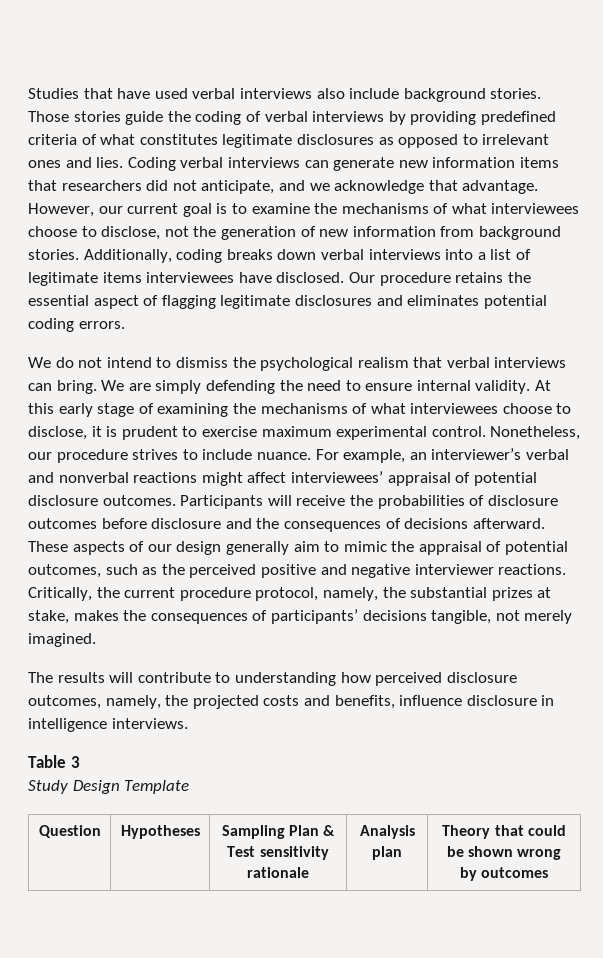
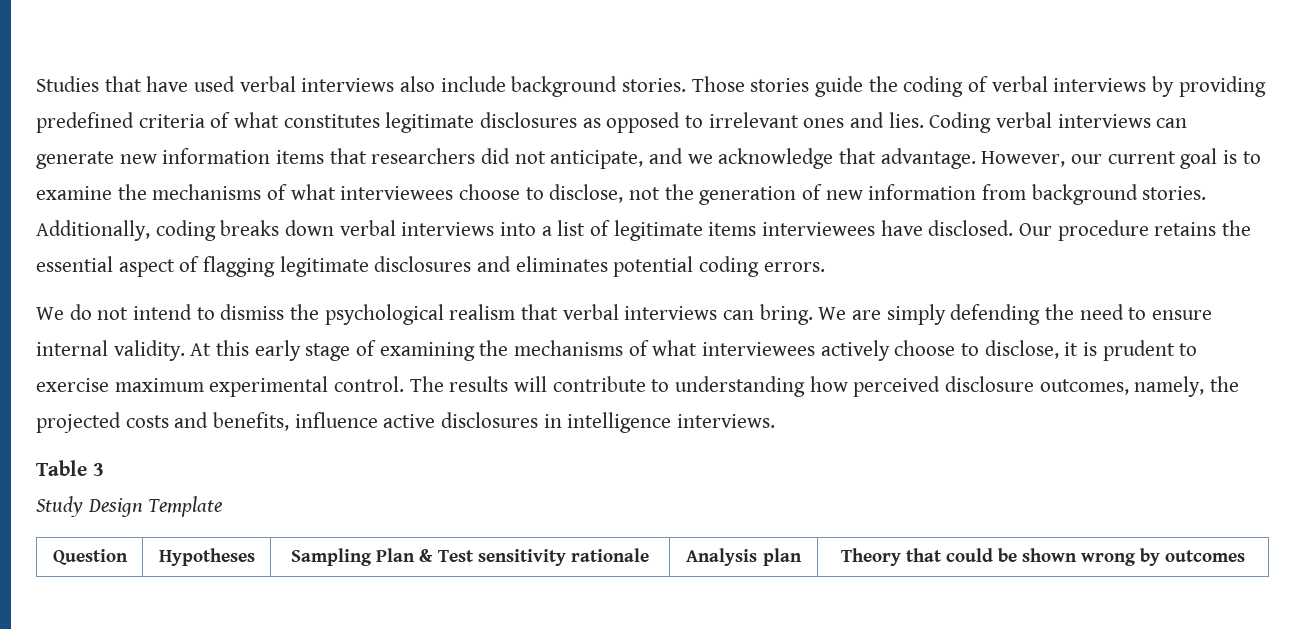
(499, 408) none -> [820,340,890,361] actively
[490,426,581,440] [28,448,569,463] [28,471,537,486] [28,495,558,509] [28,518,545,532] [28,541,569,555] [28,564,567,578] [28,587,552,601] [28,609,573,624] [28,633,96,647] Nonetheless, our procedure strives to include nuance. For example, an interviewer’s verbal and nonverbal reactions might affect interviewees’ appraisal of potential disclosure outcomes. Participants will receive the probabilities of disclosure outcomes before disclosure and the consequences of decisions afterward. These aspects of our design generally aim to mimic the appraisal of potential outcomes, such as the perceived positive and negative interviewer reactions. Critically, the current procedure protocol, namely, the substantial prizes at stake, makes the consequences of participants’ decisions tangible, not merely imagined. // -> (405, 384) none
[466,695,537,706] disclosure -> [383,412,539,428] active disclosures

